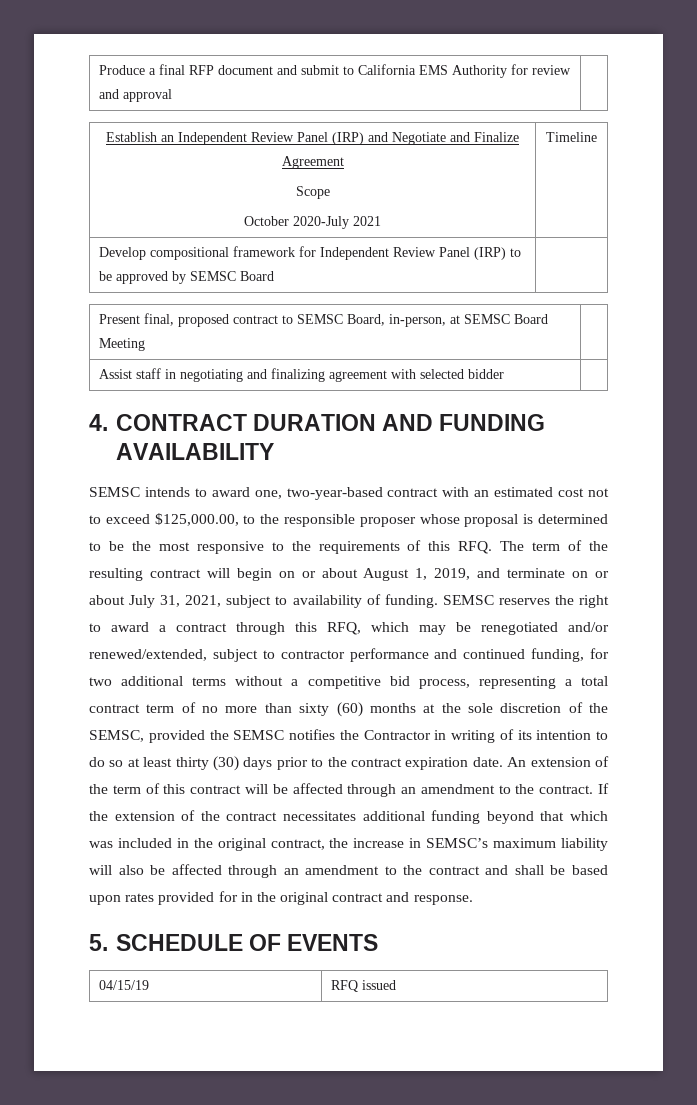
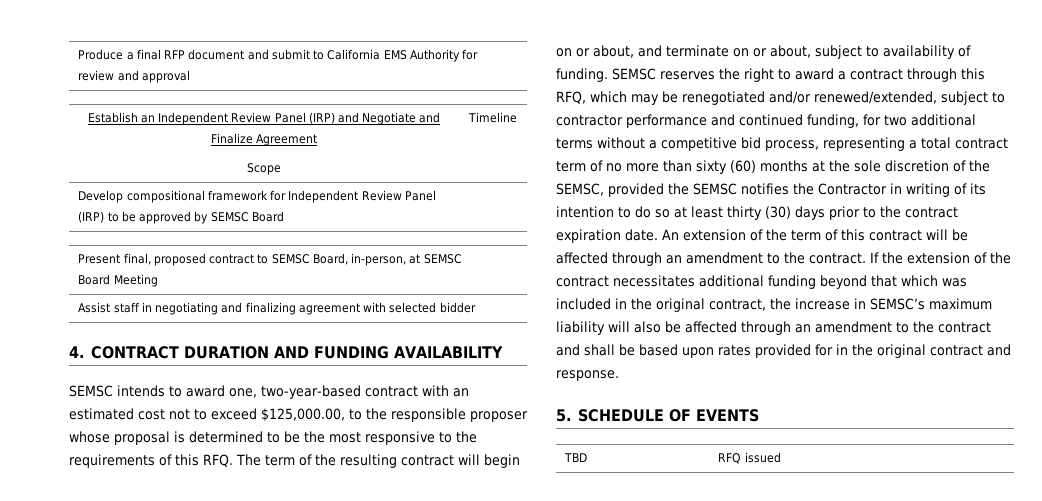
[244,216,381,229] // October 2020-July 2021 -> (281, 169) none
[321,568,609,581] [89,595,222,608] about August 1, 2019, and terminate on or about July 31, 2021, -> [593,45,811,58] about, and terminate on or about,
[98,980,149,990] 04/15/19 -> [564,453,588,462] TBD

